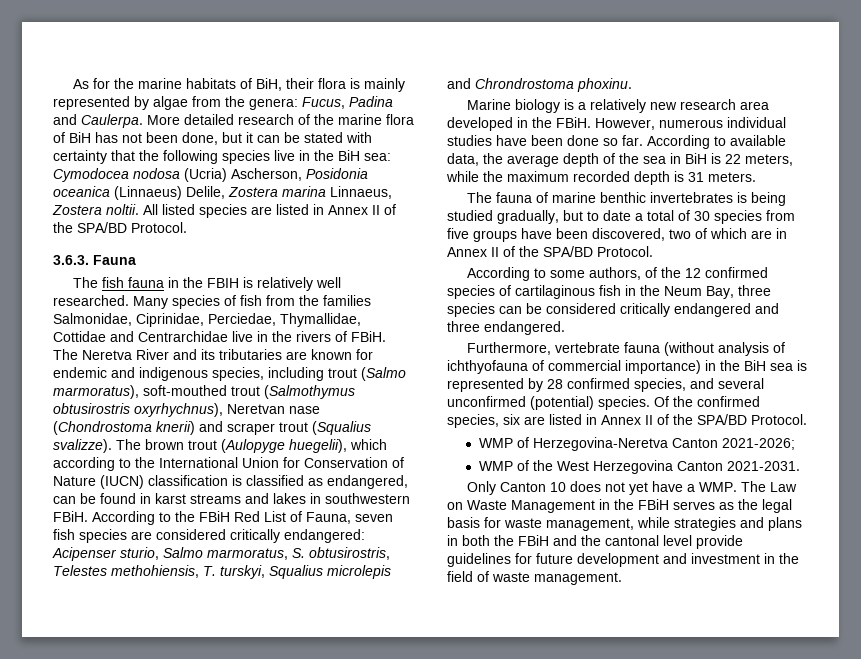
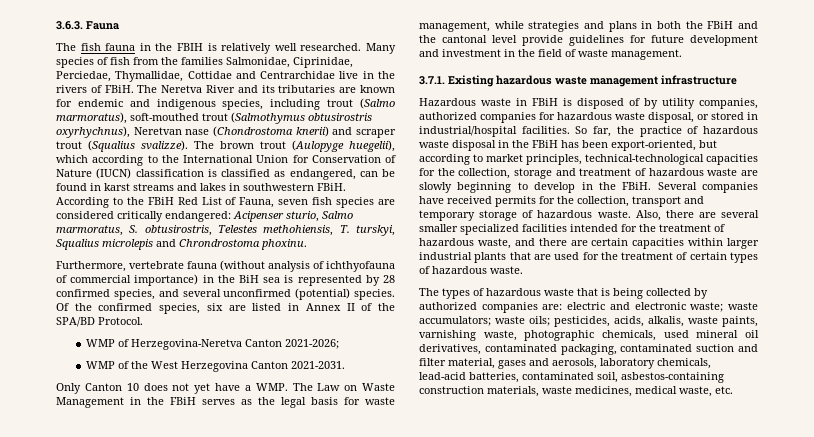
[72,78,405,92] [53,96,393,110] [53,114,414,128] [53,132,372,145] [53,150,391,164] [53,168,368,182] [53,186,392,200] [52,204,396,218] [53,222,187,233] As for the marine habitats of BiH, their flora is mainly represented by algae from the genera: Fucus, Padina and Caulerpa. More detailed research of the marine flora of BiH has not been done, but it can be stated with certainty that the following species live in the BiH sea: Cymodocea nodosa (Ucria) Ascherson, Posidonia oceanica (Linnaeus) Delile, Zostera marina Linnaeus, Zostera noltii. All listed species are listed in Annex II of the SPA/BD Protocol. // -> (56, 25) none
[466,99,769,113] [447,117,786,131] [447,135,786,149] [447,153,793,167] [446,171,756,185] [466,192,786,206] [447,210,795,224] [447,228,787,242] [447,246,653,257] [466,267,768,281] [447,285,771,299] [447,303,779,317] [447,321,565,335] // Marine biology is a relatively new research area developed in the FBiH. However, numerous individual studies have been done so far. According to available data, the average depth of the sea in BiH is 22 meters, while the maximum recorded depth is 31 meters. // The fauna of marine benthic invertebrates is being studied gradually, but to date a total of 30 species from five groups have been discovered, two of which are in Annex II of the SPA/BD Protocol. // According to some authors, of the 12 confirmed species of cartilaginous fish in the Neum Bay, three species can be considered critically endangered and three endangered. -> (307, 244) none
(622, 578) none -> [419,75,737,87] [419,98,758,109] [419,112,758,123] [419,126,758,137] [419,140,717,151] [419,154,758,165] [419,168,758,179] [419,182,758,193] [419,196,704,207] [419,210,759,221] [419,224,725,235] [419,238,759,249] [419,252,758,263] [419,266,523,274] [419,288,708,299] [419,302,758,313] [419,316,758,327] [419,330,759,341] [419,344,758,355] [419,358,711,369] [419,372,724,383] [419,386,733,397] // 3.7.1. Existing hazardous waste management infrastructure // Hazardous waste in FBiH is disposed of by utility companies, authorized companies for hazardous waste disposal, or stored in industrial/hospital facilities. So far, the practice of hazardous waste disposal in the FBiH has been export-oriented, but according to market principles, technical-technological capacities for the collection, storage and treatment of hazardous waste are slowly beginning to develop in the FBiH. Several companies have received permits for the collection, transport and temporary storage of hazardous waste. Also, there are several smaller specialized facilities intended for the treatment of hazardous waste, and there are certain capacities within larger industrial plants that are used for the treatment of certain types of hazardous waste. // The types of hazardous waste that is being collected by authorized companies are: electric and electronic waste; waste accumulators; waste oils; pesticides, acids, alkalis, waste paints, varnishing waste, photographic chemicals, used mineral oil derivatives, contaminated packaging, contaminated suction and filter material, gases and aerosols, laboratory chemicals, lead-acid batteries, contaminated soil, asbestos-containing construction materials, waste medicines, medical waste, etc.

